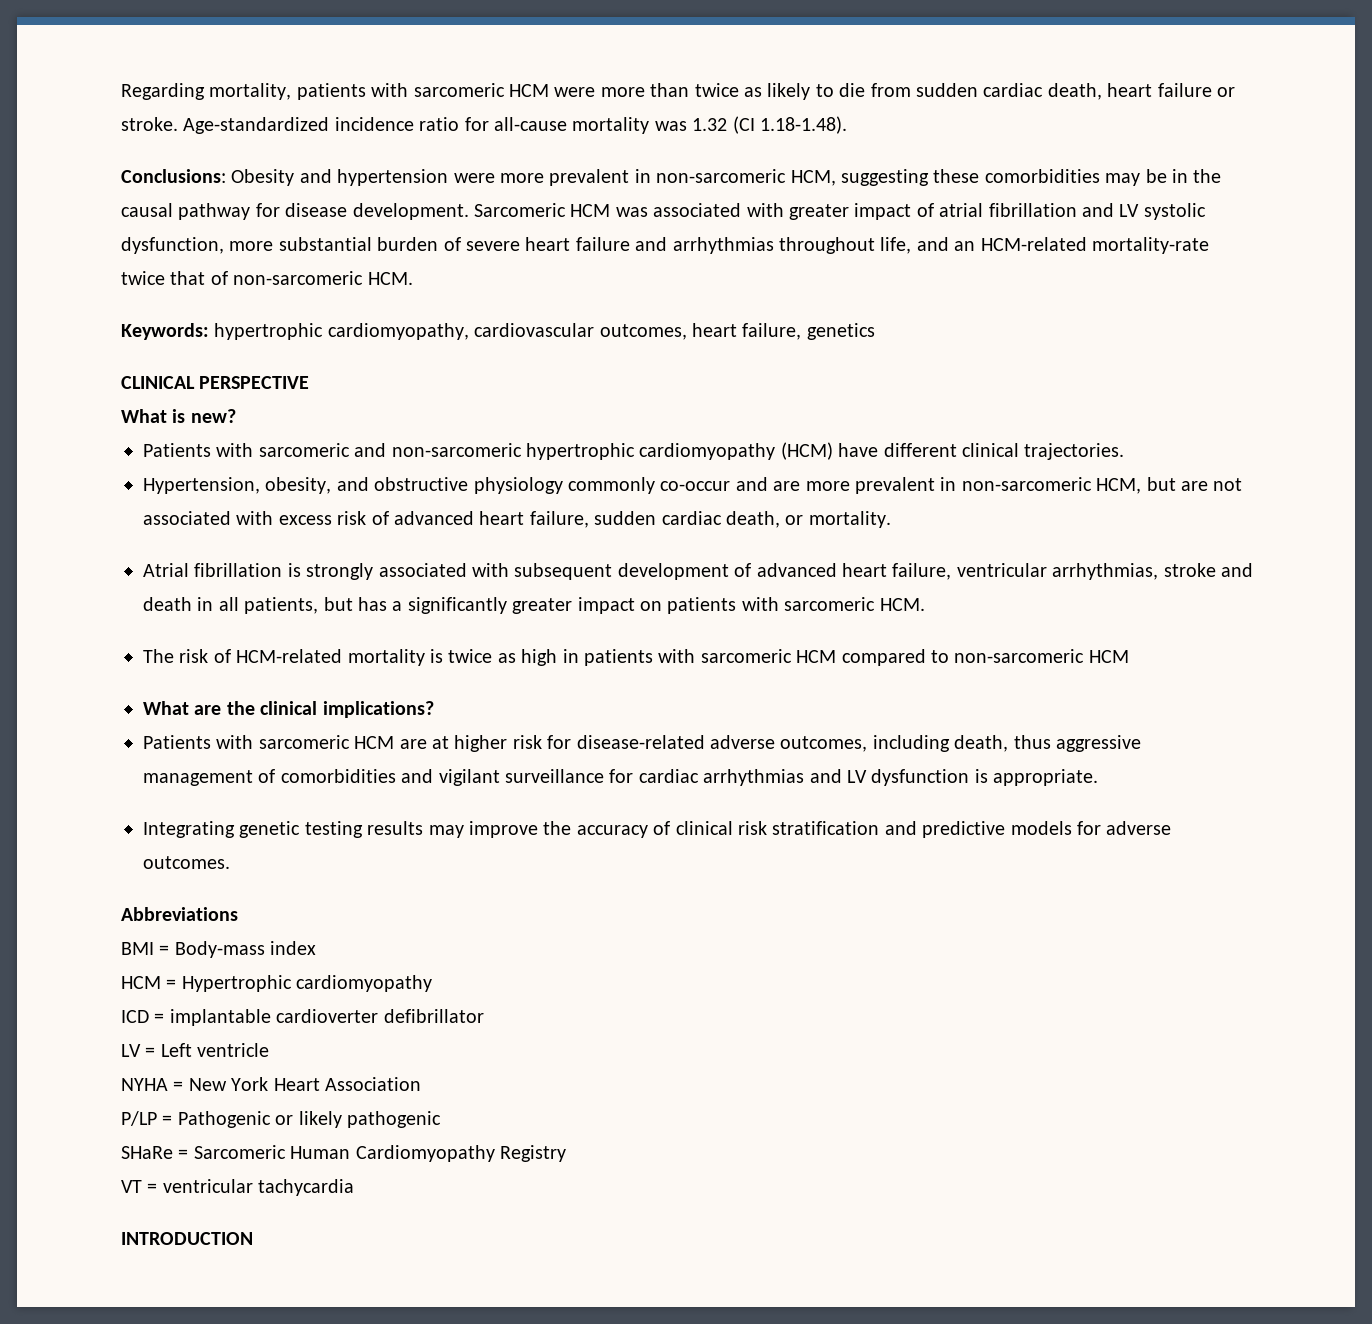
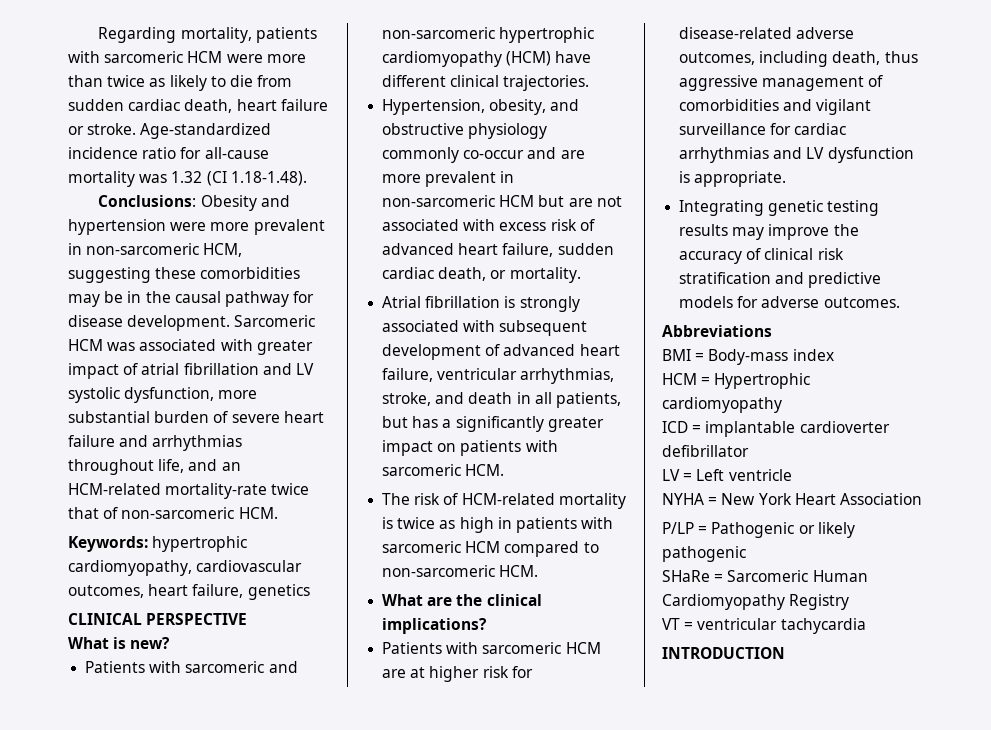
[1096,478,1142,494] HCM, -> [499,195,535,207] HCM
[1163,563,1216,577] stroke -> [382,392,432,406] stroke,
[1088,650,1129,663] HCM -> [499,565,539,577] HCM.

